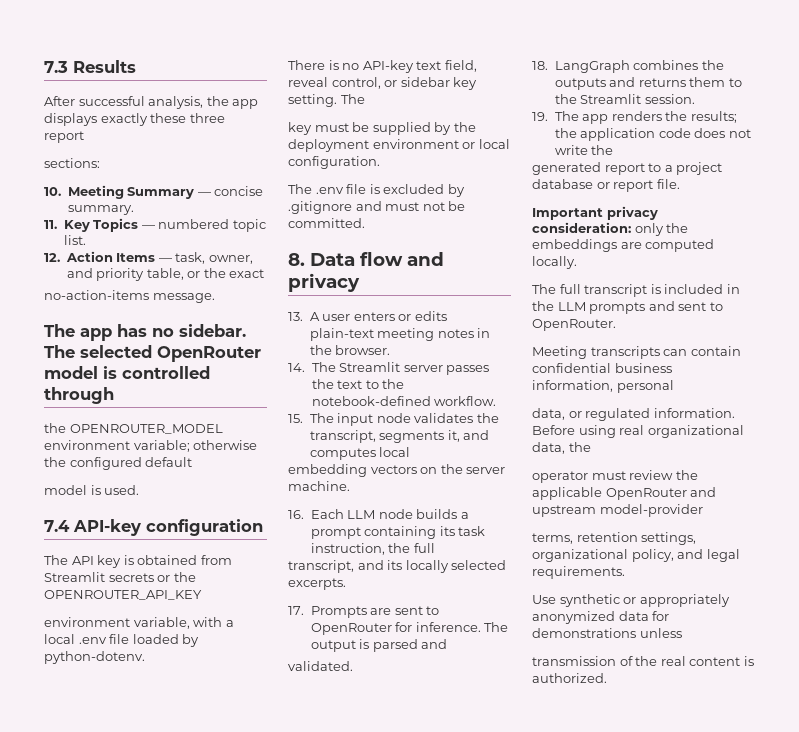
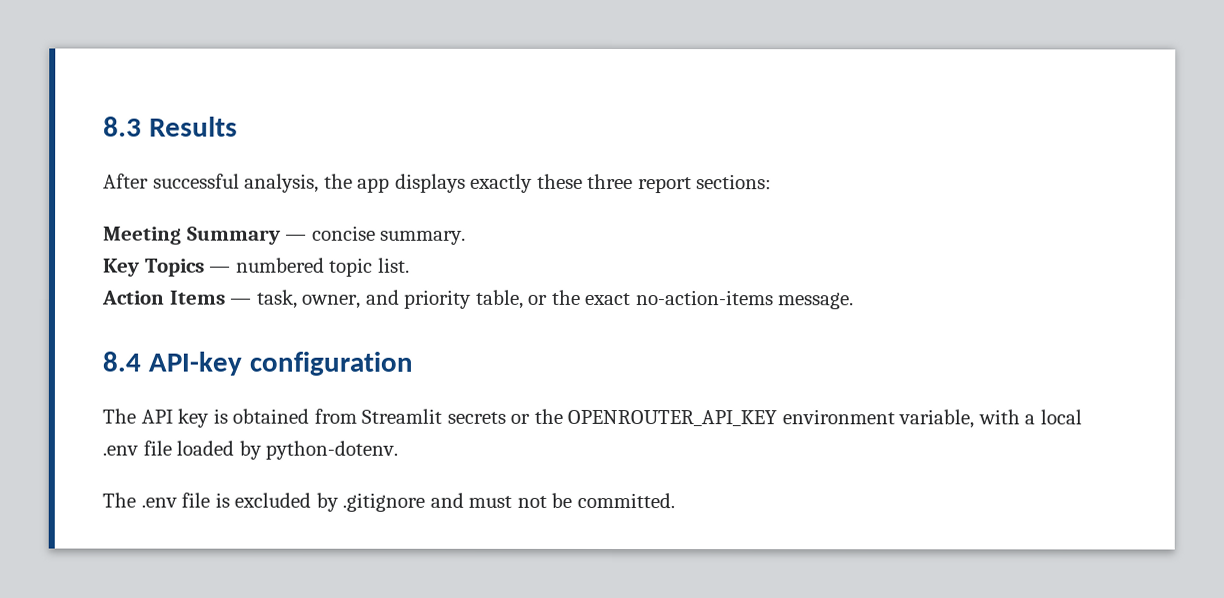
[44,61,68,73] 7.3 -> [103,116,142,137] 8.3
(84, 137) // -> (692, 185) none
[44,187,61,196] 10. -> (773, 182) none
[44,220,57,229] 11. -> (467, 237) none
[44,253,60,262] 12. -> (410, 265) none
(265, 273) // -> (632, 299) none
[44,324,246,341] [44,345,261,362] [44,366,210,379] [44,387,114,404] [44,423,223,434] [44,440,258,452] [44,457,193,470] [44,485,140,495] [44,520,70,532] The app has no sidebar. The selected OpenRouter model is controlled through // the OPENROUTER_MODEL environment variable; otherwise the configured default // model is used. // 7.4 -> [102,351,141,372] 8.4
(202, 595) // -> (778, 418) none
[288,60,477,73] [288,77,478,90] [288,94,365,107] [288,122,476,135] [288,139,510,152] [288,156,380,169] // There is no API-key text field, reveal control, or sidebar key setting. The // key must be supplied by the deployment environment or local configuration. -> (399, 450) none
[288,252,444,266] [288,273,360,292] [288,311,447,321] [309,328,491,341] [309,345,391,355] [288,362,490,375] [311,379,405,389] [311,396,497,406] [288,413,499,426] [309,430,490,443] [309,447,411,460] [288,464,506,477] [288,481,350,491] [288,509,469,519] [310,526,486,539] [310,543,435,555] [288,560,507,573] [288,578,346,590] [288,606,440,618] [310,622,509,635] [310,639,448,652] [288,661,353,671] [532,60,724,73] [554,77,742,90] [554,94,695,104] [532,111,737,124] [554,128,751,141] [554,145,614,155] [532,162,723,175] [532,179,680,192] [532,206,658,220] [532,222,689,236] [532,239,715,252] [532,256,577,269] [532,284,740,297] [532,301,723,314] [532,319,616,331] [532,346,741,359] [532,363,672,373] [532,380,674,393] [532,408,735,421] [532,425,744,438] [532,442,591,454] [532,470,698,483] [532,487,717,500] [532,504,703,517] [532,532,697,545] [532,549,740,562] [532,566,625,579] [532,594,730,607] [532,611,670,624] [532,628,682,638] [532,656,754,666] [532,673,607,683] // 8. Data flow and privacy // 13. A user enters or edits plain-text meeting notes in the browser. // 14. The Streamlit server passes the text to the notebook-defined workflow. // 15. The input node validates the transcript, segments it, and computes local // embedding vectors on the server machine. // 16. Each LLM node builds a prompt containing its task instruction, the full // transcript, and its locally selected excerpts. // 17. Prompts are sent to OpenRouter for inference. The output is parsed and // validated. // 18. LangGraph combines the outputs and returns them to the Streamlit session. // 19. The app renders the results; the application code does not write the // generated report to a project database or report file. // Important privacy consideration: only the embeddings are computed locally. // The full transcript is included in the LLM prompts and sent to OpenRouter. // Meeting transcripts can contain confidential business information, personal // data, or regulated information. Before using real organizational data, the // operator must review the applicable OpenRouter and upstream model-provider // terms, retention settings, organizational policy, and legal requirements. // Use synthetic or appropriately anonymized data for demonstrations unless // transmission of the real content is authorized. -> (675, 500) none

